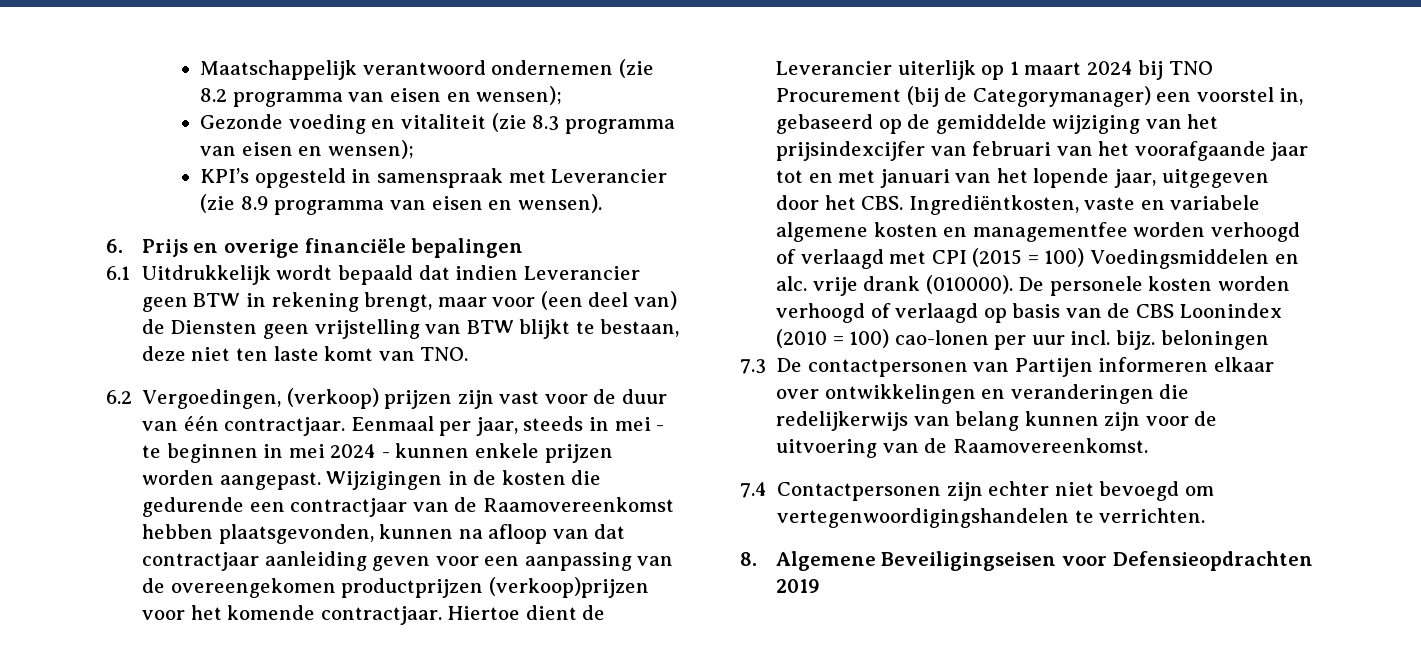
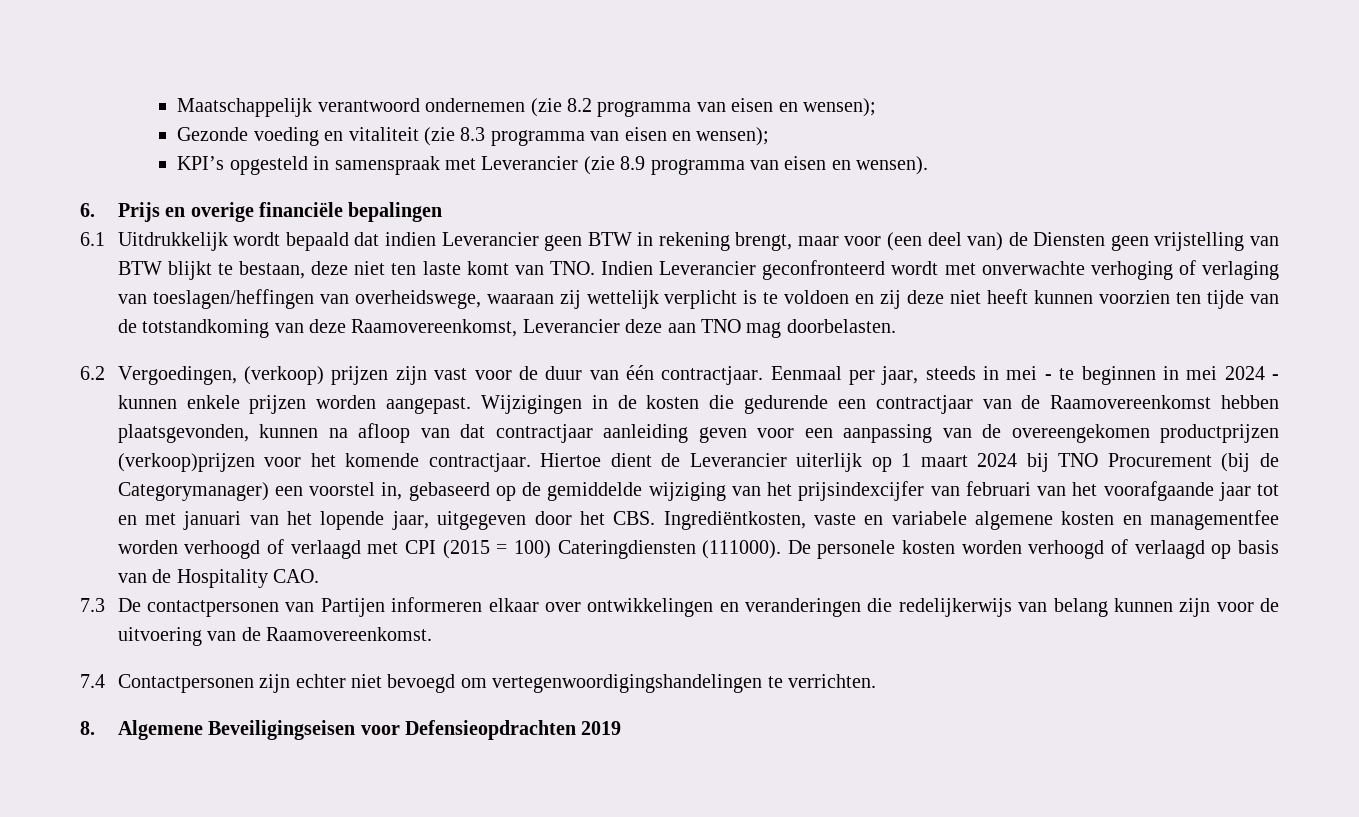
(469, 354) none -> [601,260,1279,280] [117,289,1280,309] [117,319,896,338] Indien Leverancier geconfronteerd wordt met onverwachte verhoging of verlaging van toeslagen/heffingen van overheidswege, waaraan zij wettelijk verplicht is te voldoen en zij deze niet heeft kunnen voorzien ten tijde van de totstandkoming van deze Raamovereenkomst, Leverancier deze aan TNO mag doorbelasten.
[1089,249,1299,269] [776,275,1013,296] Voedingsmiddelen en alc. vrije drank (010000). -> [557,540,782,559] Cateringdiensten (111000).
[1135,303,1282,318] [776,329,1269,350] CBS Loonindex (2010 = 100) cao-lonen per uur incl. bijz. beloningen -> [176,569,319,588] Hospitality CAO.
[777,508,1070,528] vertegenwoordigingshandelen -> [492,674,763,693] vertegenwoordigingshandelingen

